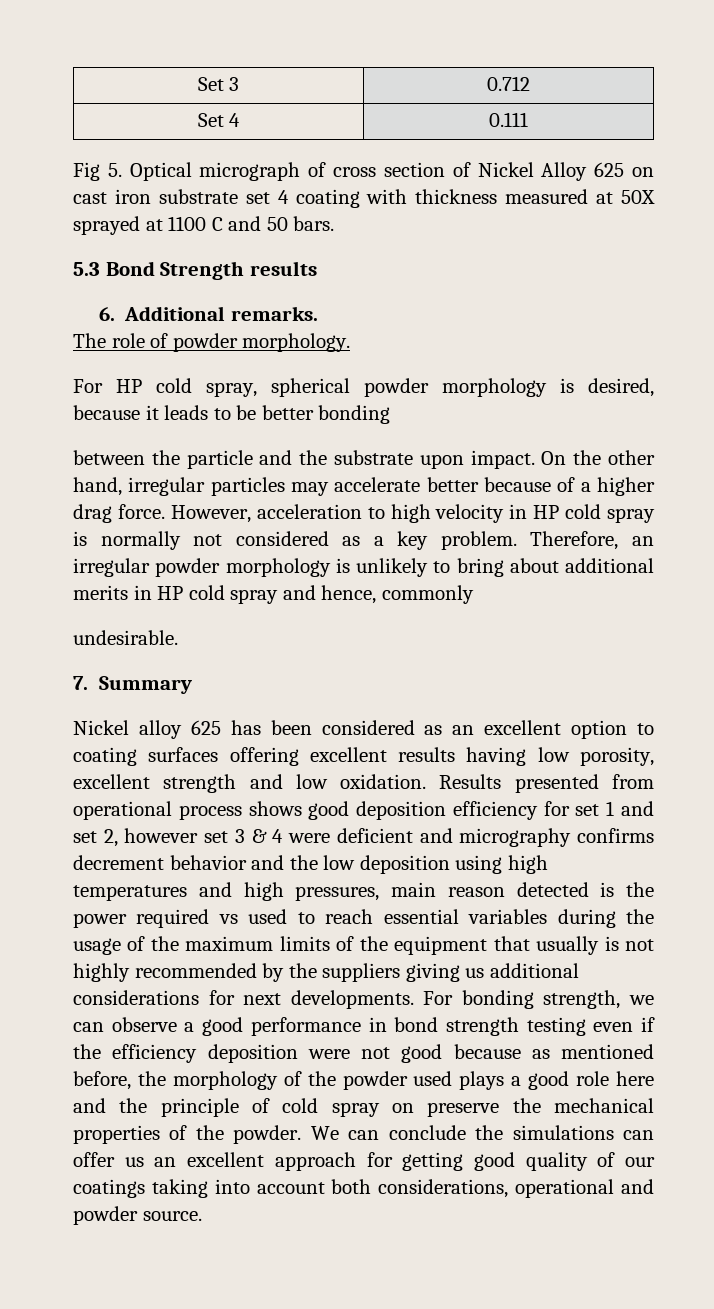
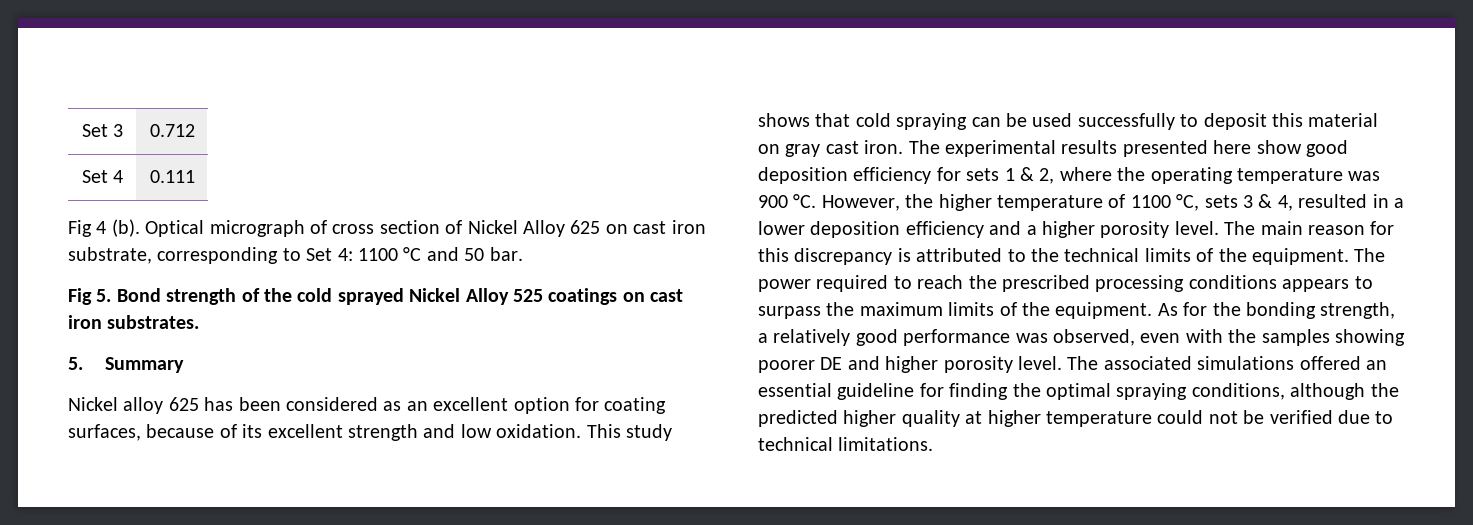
[107,163,122,177] 5. -> [96,219,140,237] 4 (b).
[158,189,655,208] [73,216,335,235] [73,261,317,280] [99,306,318,321] [73,333,351,352] [73,378,654,397] [73,405,391,424] [73,450,655,469] [73,477,655,496] [73,504,655,523] [73,531,654,550] [73,558,654,577] [73,585,474,604] [73,630,178,645] [73,676,88,690] substrate set 4 coating with thickness measured at 50X sprayed at 1100 C and 50 bars. // 5.3 Bond Strength results // 6. Additional remarks. // The role of powder morphology. // For HP cold spray, spherical powder morphology is desired, because it leads to be better bonding // between the particle and the substrate upon impact. On the other hand, irregular particles may accelerate better because of a higher drag force. However, acceleration to high velocity in HP cold spray is normally not considered as a key problem. Therefore, an irregular powder morphology is unlikely to bring about additional merits in HP cold spray and hence, commonly // undesirable. // 7. -> [68,247,523,264] [68,288,684,305] [68,315,200,329] [68,357,83,370] substrate, corresponding to Set 4: 1100 °C and 50 bar. // Fig 5. Bond strength of the cold sprayed Nickel Alloy 525 coatings on cast iron substrates. // 5.
[636,723,654,735] [73,747,654,766] to coating surfaces offering excellent results having low porosity, -> [574,397,667,414] [68,424,263,441] for coating surfaces, because of its
[439,774,654,793] [73,801,654,820] [73,828,654,847] [73,855,548,874] [73,882,654,901] [73,909,655,928] [73,936,146,955] Results presented from operational process shows good deposition efficiency for set 1 and set 2, however set 3 & 4 were deficient and micrography confirms decrement behavior and the low deposition using high temperatures and high pressures, main reason detected is the power required vs used to reach essential variables during the usage of -> [586,424,672,441] [758,113,1379,130] [758,140,1348,157] [758,167,1381,184] [758,194,1404,211] [758,221,1395,238] [758,248,1386,265] [758,275,1373,292] [758,306,821,319] This study shows that cold spraying can be used successfully to deposit this material on gray cast iron. The experimental results presented here show good deposition efficiency for sets 1 & 2, where the operating temperature was 900 °C. However, the higher temperature of 1100 °C, sets 3 & 4, resulted in a lower deposition efficiency and a higher porosity level. The main reason for this discrepancy is attributed to the technical limits of the equipment. The power required to reach the prescribed processing conditions appears to surpass
[394,936,654,955] [73,963,579,982] [73,990,654,1009] [73,1017,655,1036] [73,1044,654,1063] [73,1071,655,1090] [73,1098,654,1117] [73,1125,655,1144] [73,1152,655,1171] [73,1179,654,1198] [73,1206,202,1225] equipment that usually is not highly recommended by the suppliers giving us additional considerations for next developments. For bonding strength, we can observe a good performance in bond strength testing even if the efficiency deposition were not good because as mentioned before, the morphology of the powder used plays a good role here and the principle of cold spray on preserve the mechanical properties of the powder. We can conclude the simulations can offer us an excellent approach for getting good quality of our coatings taking into account both considerations, operational and powder source. -> [1055,302,1396,319] [758,329,1405,346] [758,356,1387,373] [758,383,1399,400] [758,410,1394,427] [758,437,934,451] equipment. As for the bonding strength, a relatively good performance was observed, even with the samples showing poorer DE and higher porosity level. The associated simulations offered an essential guideline for finding the optimal spraying conditions, although the predicted higher quality at higher temperature could not be verified due to technical limitations.

